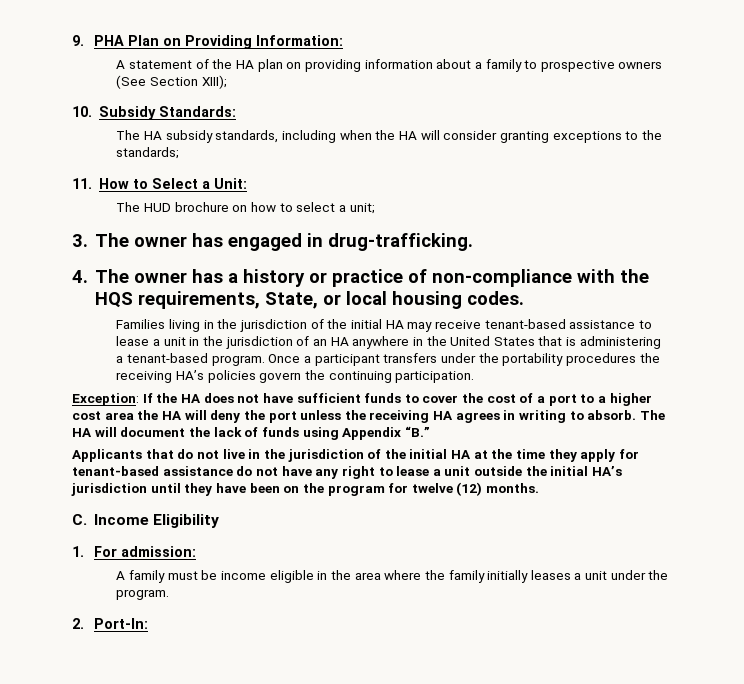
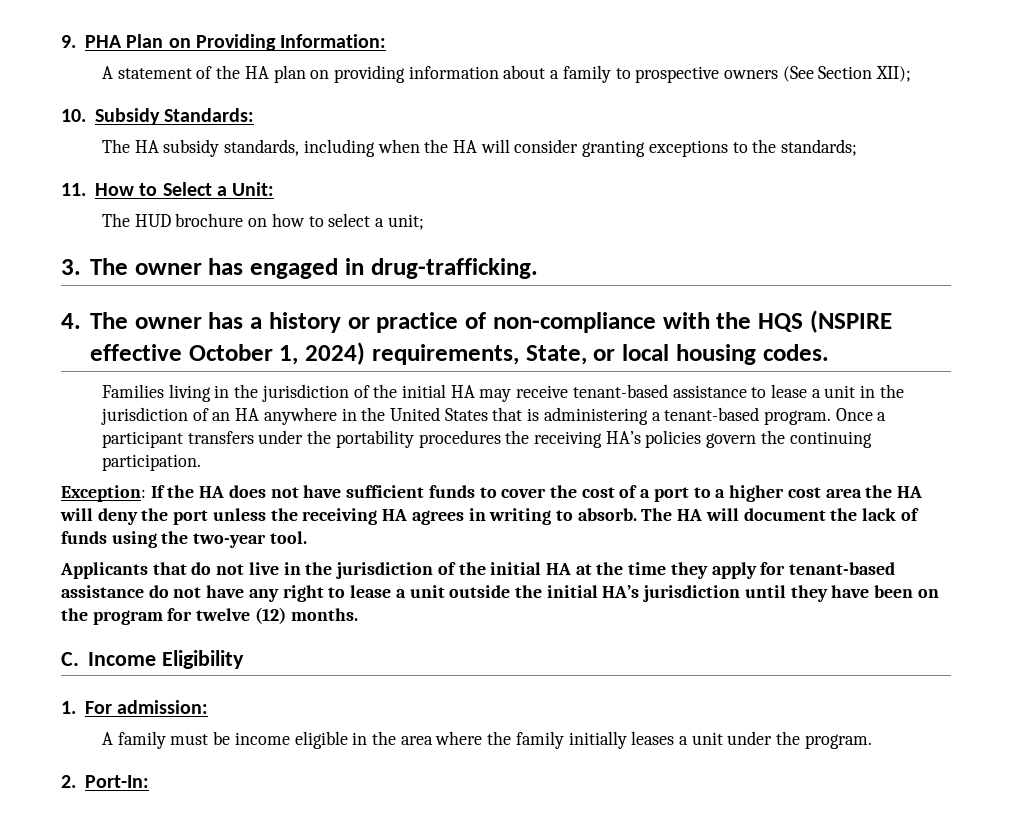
[201,75,227,89] XIII); -> [876,66,912,82] XII);
(133, 300) none -> [809,310,892,333] [89,342,365,365] (NSPIRE effective October 1, 2024)
[342,426,430,440] Appendix “B.” -> [161,531,307,548] the two-year tool.

